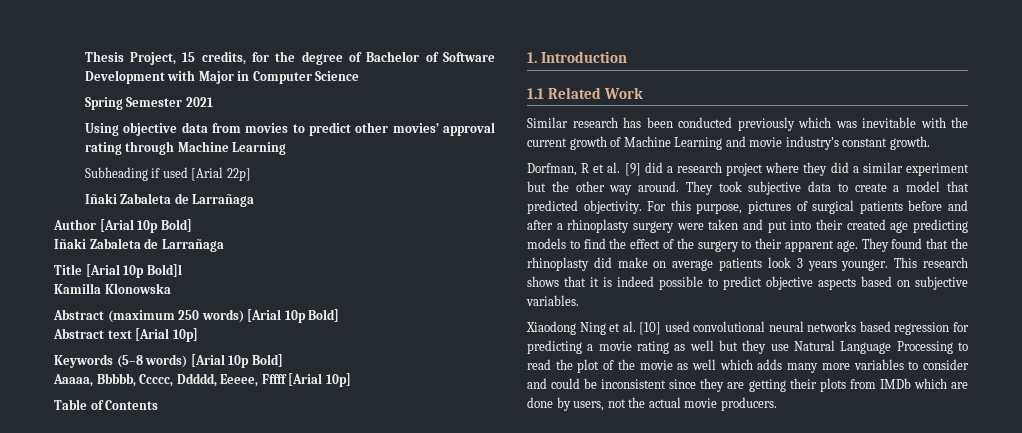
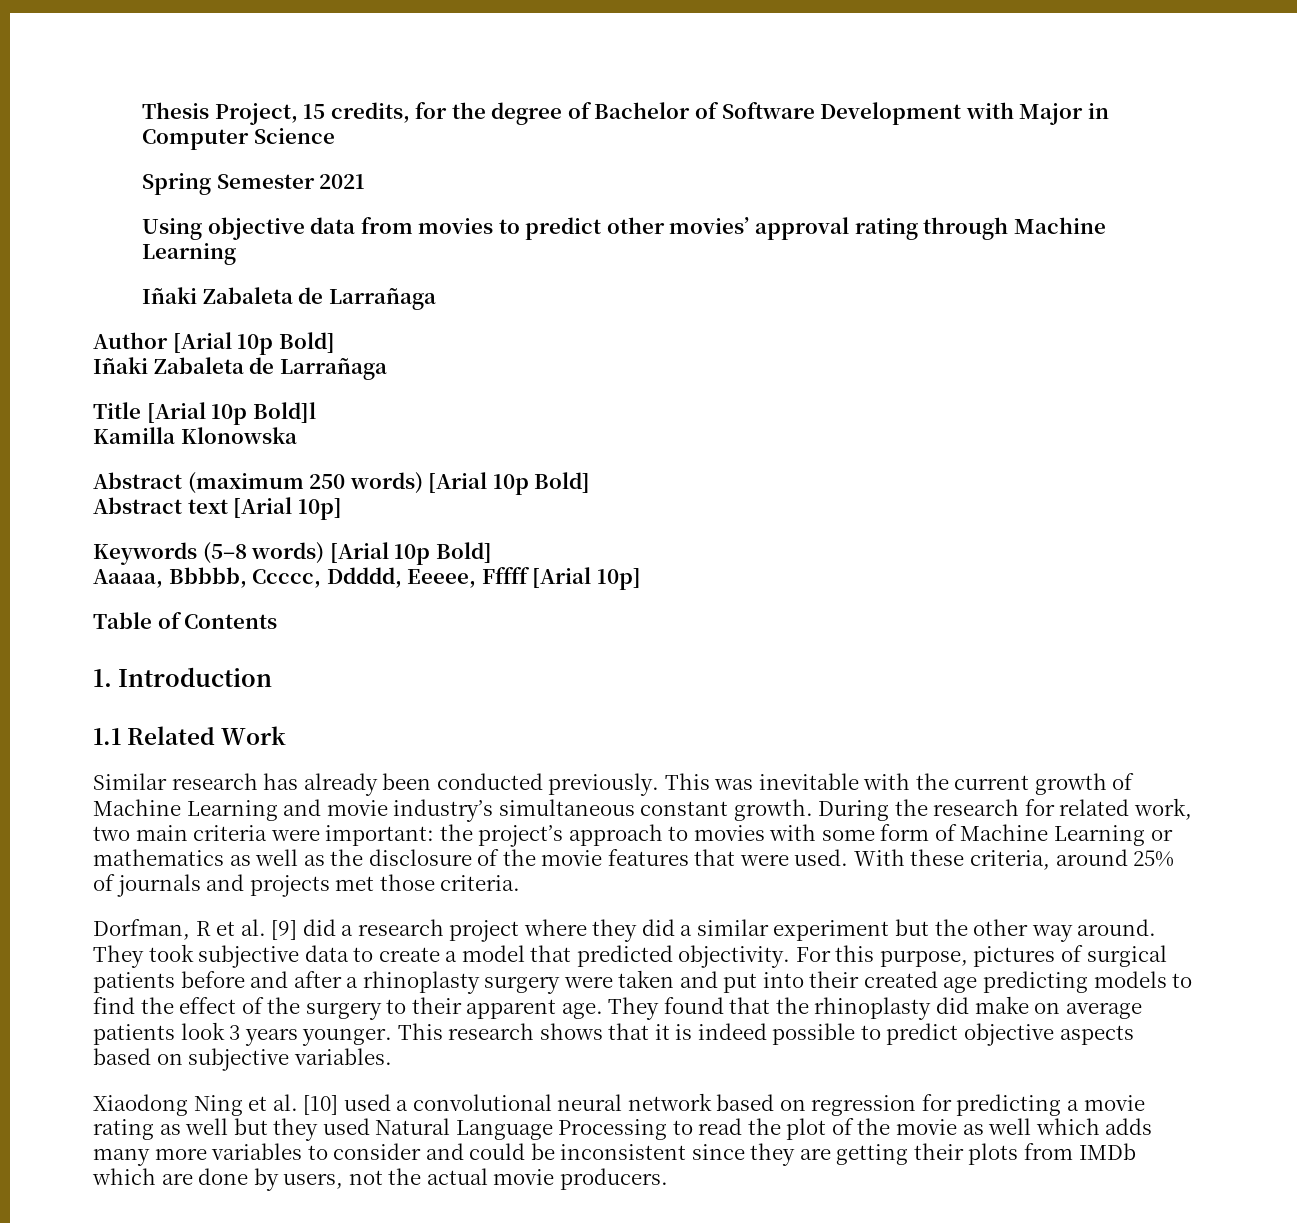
[84,167,251,181] // Subheading if used [Arial 22p] -> (237, 254) none
(641, 122) none -> [303,773,378,796] already
[737,117,831,131] previously which -> [548,773,710,796] previously. This
(839, 143) none -> [498,799,635,816] simultaneous
(930, 143) none -> [818,798,1192,821] [93,824,1173,847] [93,849,1175,870] [93,874,521,897] During the research for related work, two main criteria were important: the project’s approach to movies with some form of Machine Learning or mathematics as well as the disclosure of the movie features that were used. With these criteria, around 25% of journals and projects met those criteria.
(690, 326) none -> [396,1100,409,1111] a
[807,321,891,332] networks based -> [627,1093,806,1111] network based on
[770,344,789,351] use -> [322,1118,370,1135] used

